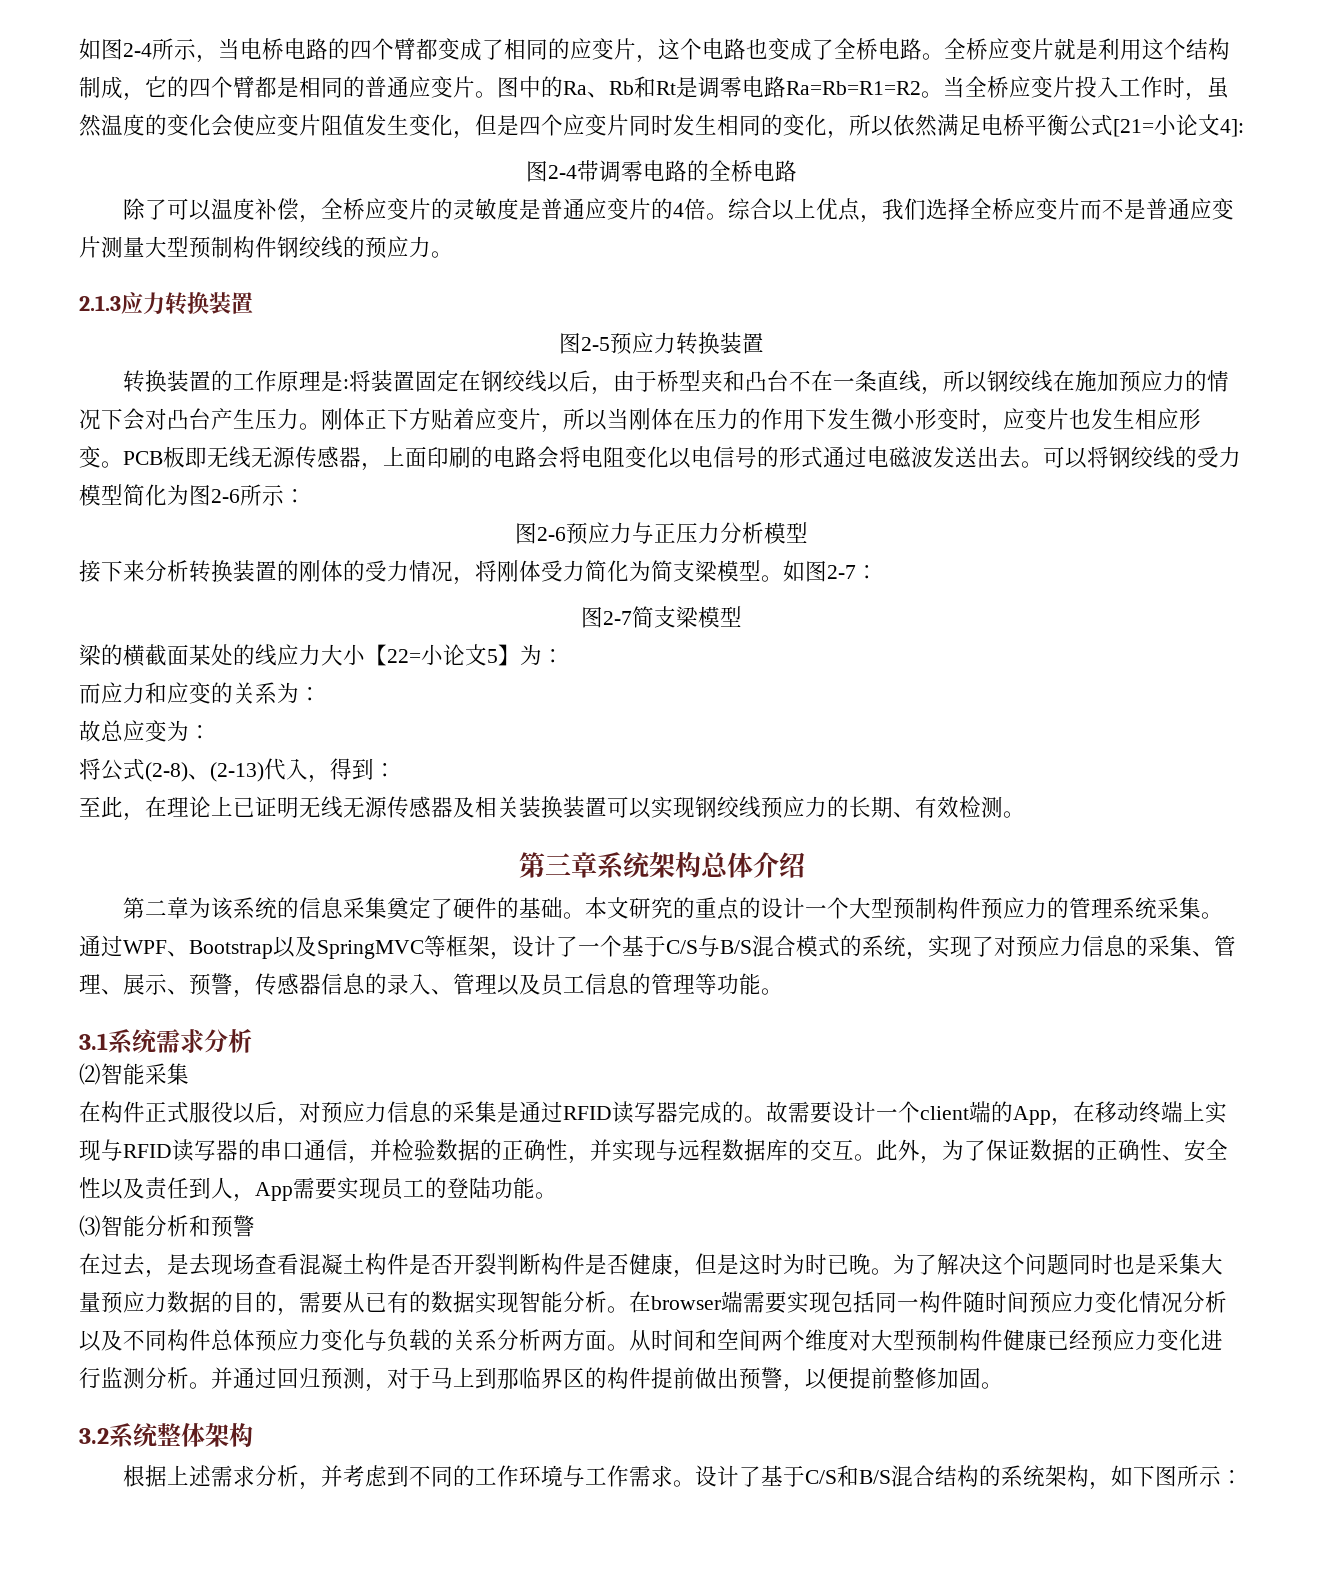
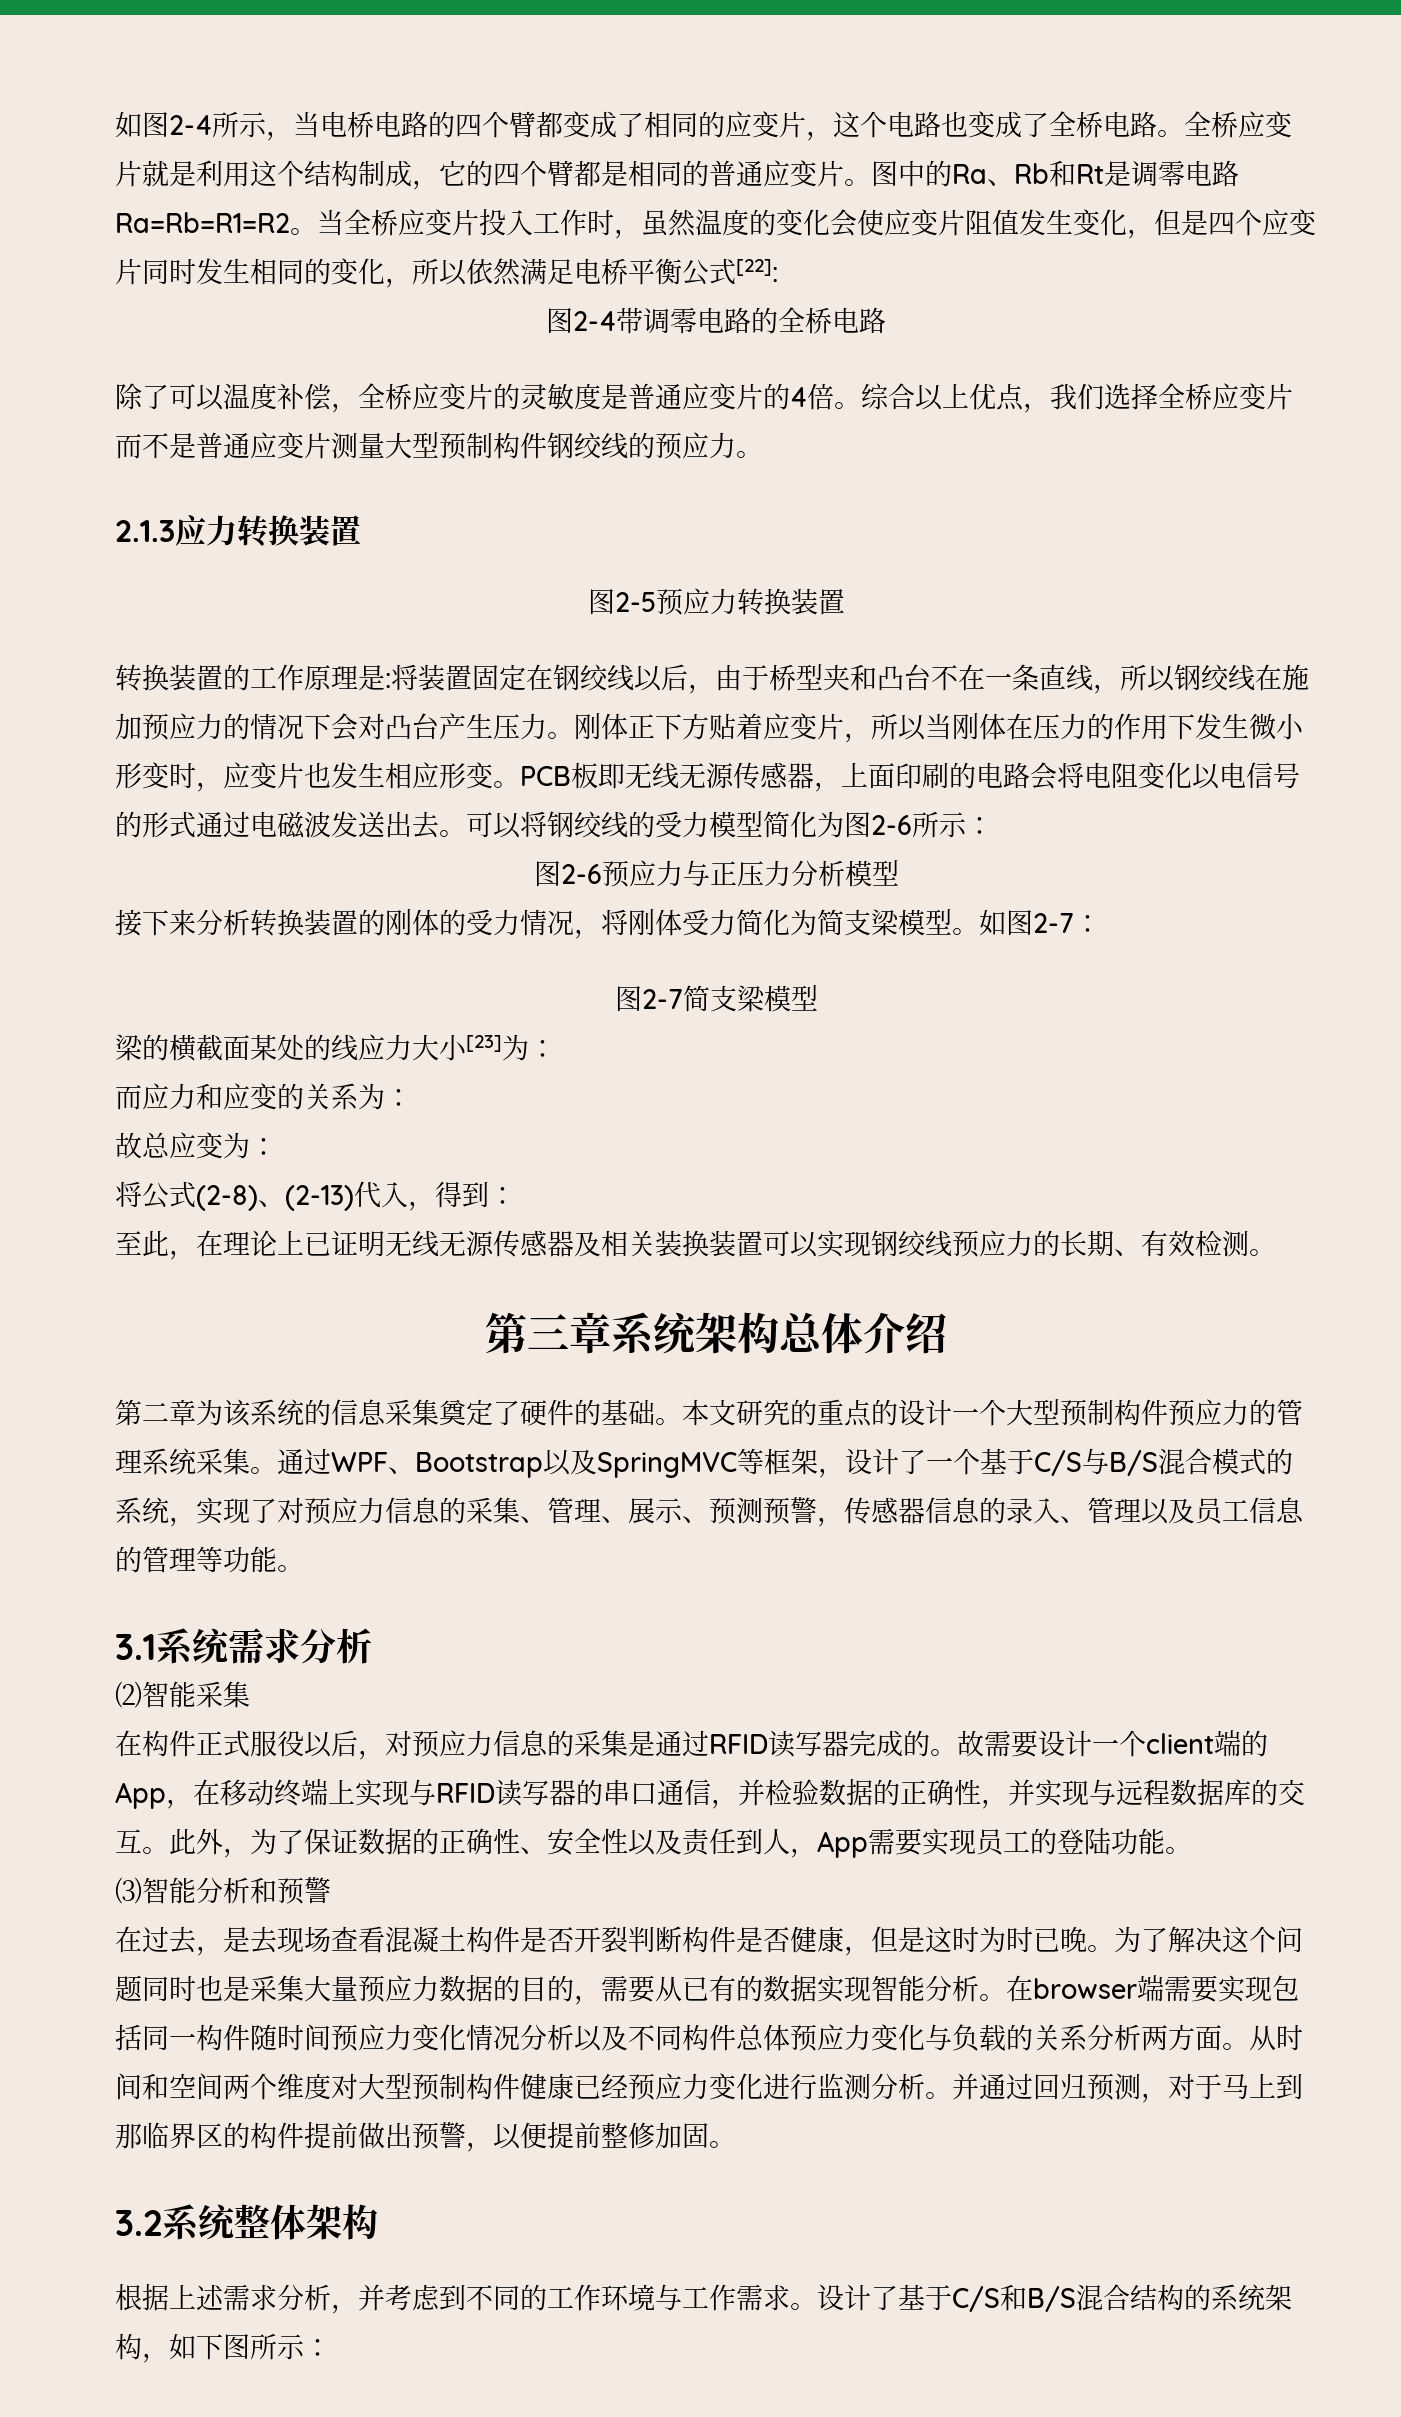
[1113,114,1244,137] [21=小论文4]: -> [736,259,778,282] [22]:
[365,644,520,666] 【22=小论文5】 -> [466,1035,502,1052] [23]
(211, 984) none -> [736,1497,790,1525] 测预

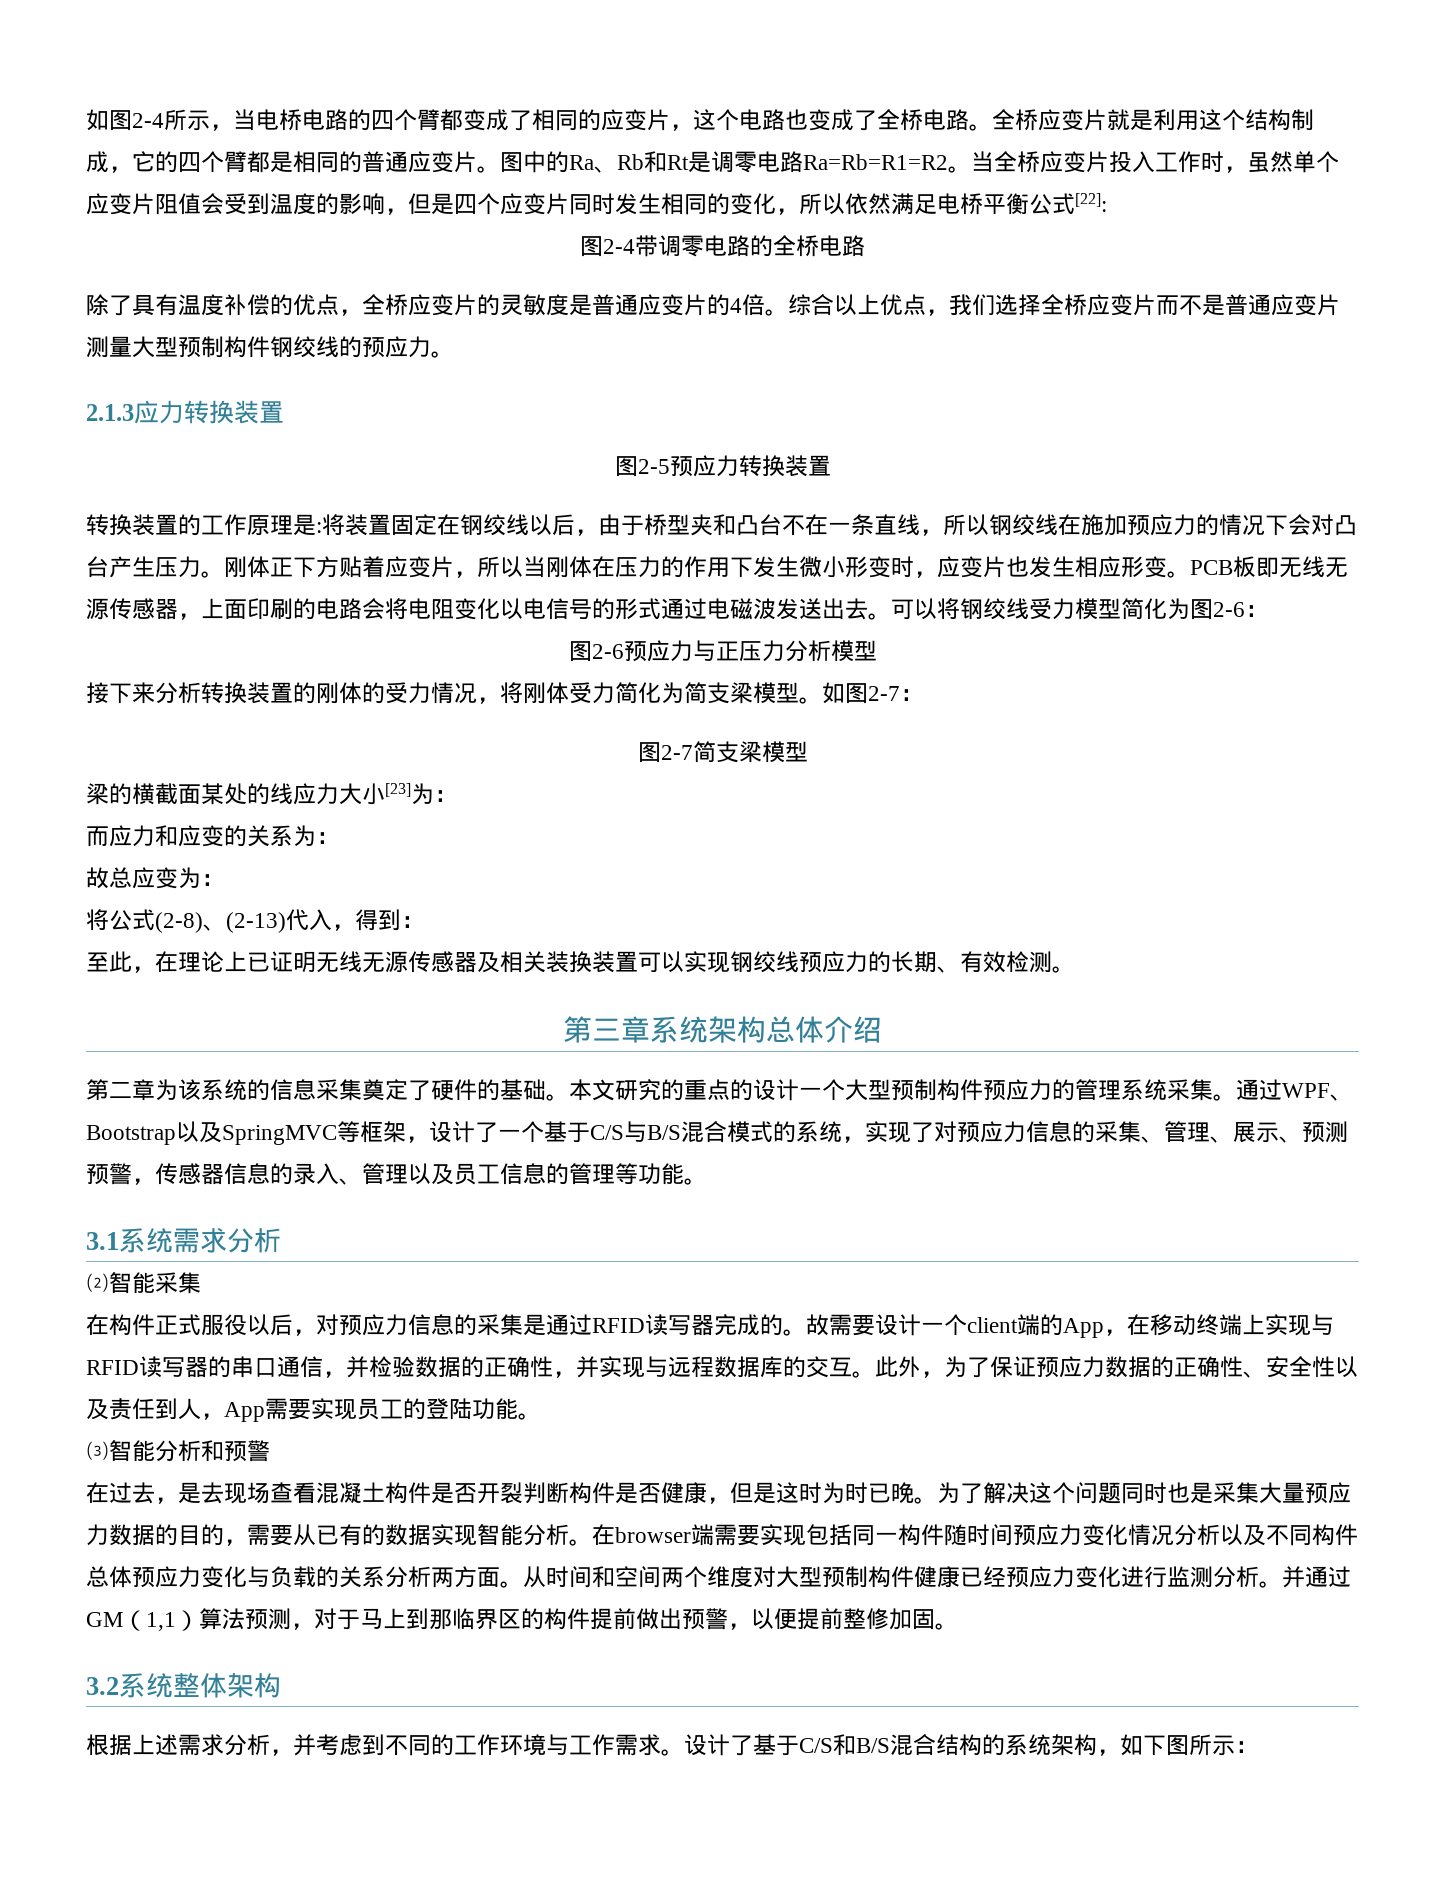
[695,209,1127,237] 温度的变化会使应变片阻值发生变化 -> [1293,151,1339,173] [86,193,385,215] 单个应变片阻值会受到温度的影响
[169,384,224,411] 可以 -> [132,294,178,316] 具有
(331, 397) none -> [270,294,339,316] 的优点
[628,811,655,838] 的 -> (1029, 609) none
[912,811,967,838] 所示 -> (1245, 609) none
(358, 1840) none -> [1036,1356,1105,1378] 预应力
[1033,2074,1087,2100] 回归 -> [86,1608,245,1631] GM（1,1）算法

